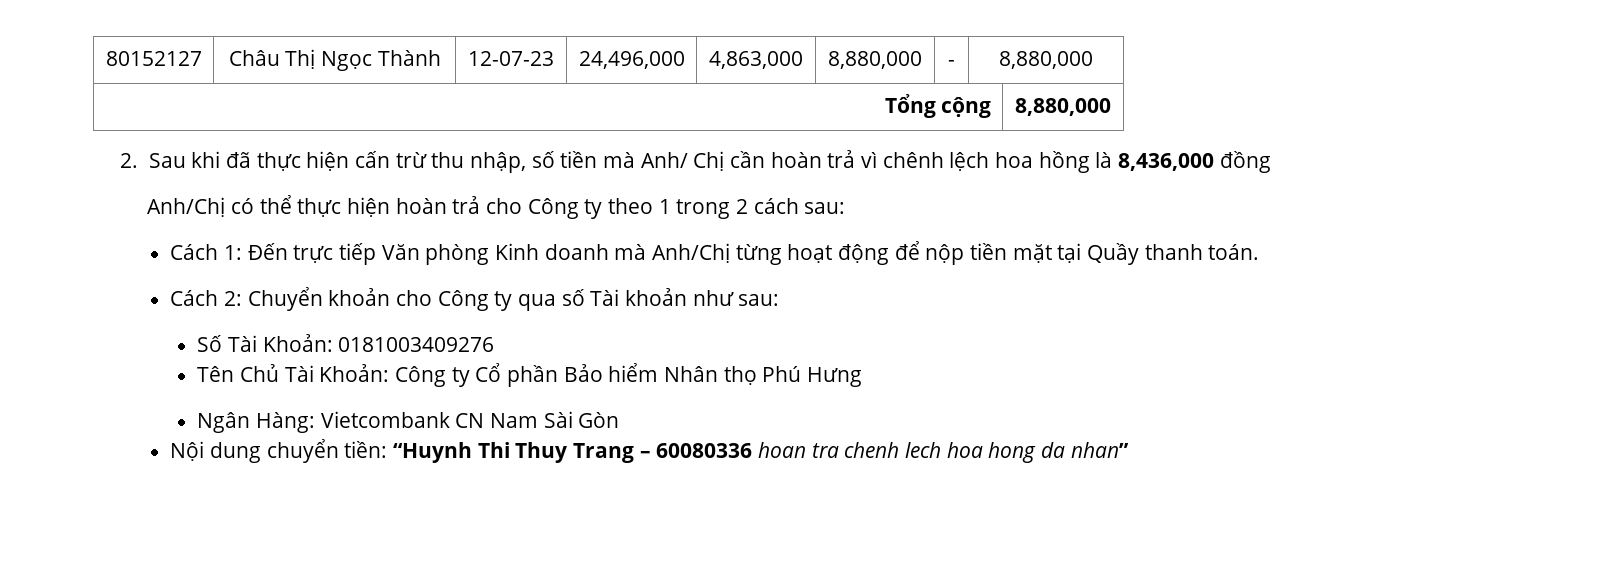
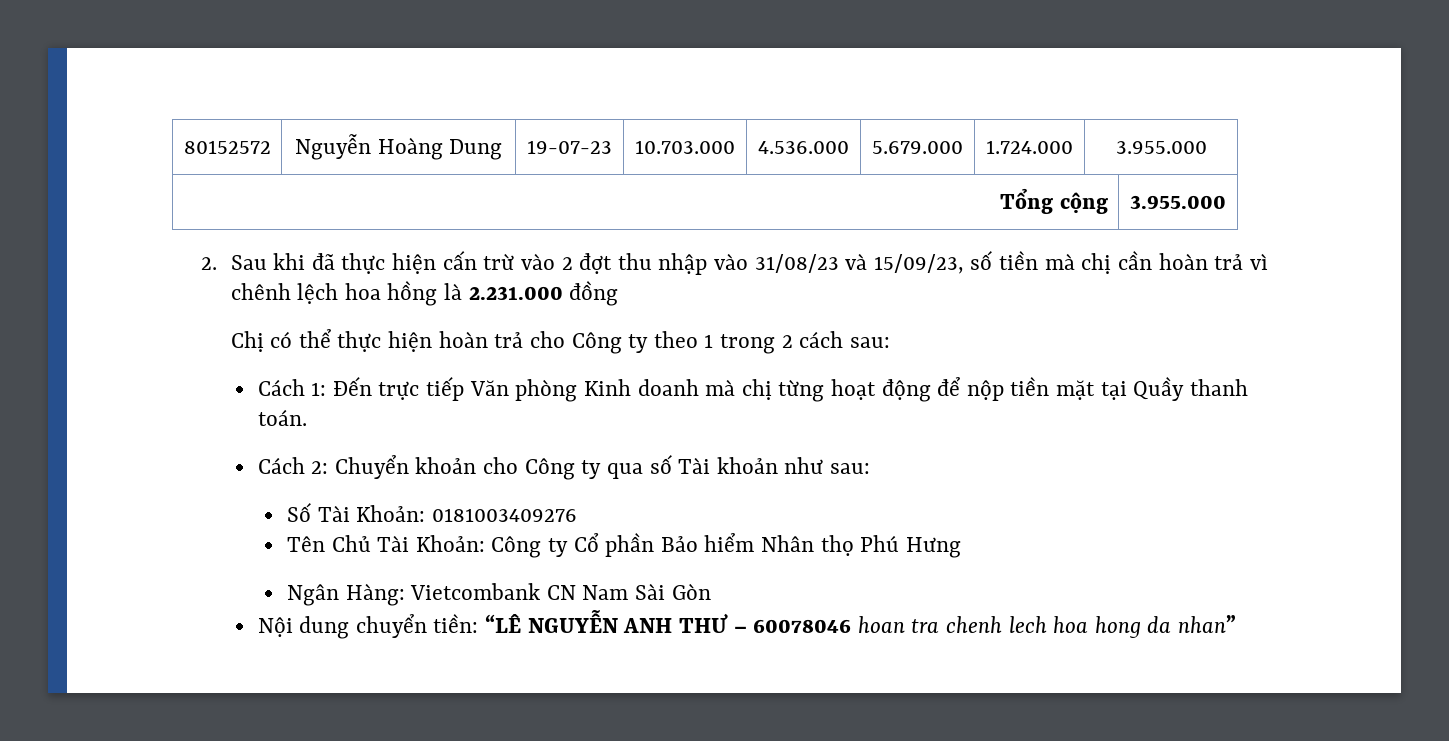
[105,51,202,66] [228,49,441,71] [468,51,554,66] [578,51,685,69] [709,51,803,69] [828,51,922,69] [948,60,955,66] [999,51,1093,69] 80152127 | Châu Thị Ngọc Thành | 12-07-23 | 24,496,000 | 4,863,000 | 8,880,000 | - | 8,880,000 -> [183,140,271,154] [294,134,503,160] [527,140,612,154] [635,140,735,154] [758,141,849,154] [872,141,963,154] [986,140,1073,154] [1115,141,1207,154] 80152572 | Nguyễn Hoàng Dung | 19-07-23 | 10.703.000 | 4.536.000 | 5.679.000 | 1.724.000 | 3.955.000
[1015,98,1111,116] 8,880,000 -> [1130,195,1226,209] 3.955.000
[431,152,526,173] thu nhập, -> [520,253,964,275] vào 2 đợt thu nhập vào 31/08/23 và 15/09/23,
[640,151,725,171] Anh/ Chị -> [1081,253,1112,274] chị
[1118,153,1215,171] 8,436,000 -> [468,286,563,300] 2.231.000
[147,197,226,217] Anh/Chị -> [230,331,264,352] Chị
[651,243,730,263] Anh/Chị -> [741,379,772,400] chị
[392,442,753,463] “Huynh Thi Thuy Trang – 60080336 -> [485,609,852,633] “LÊ NGUYỄN ANH THƯ – 60078046

